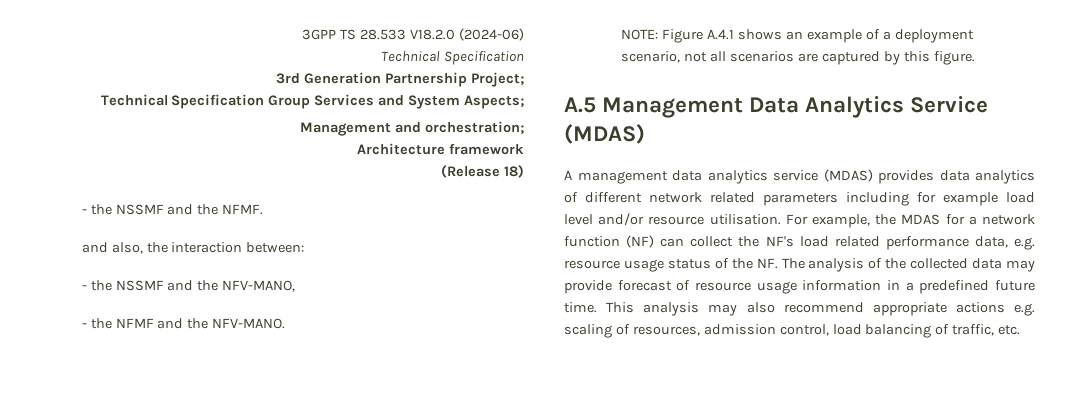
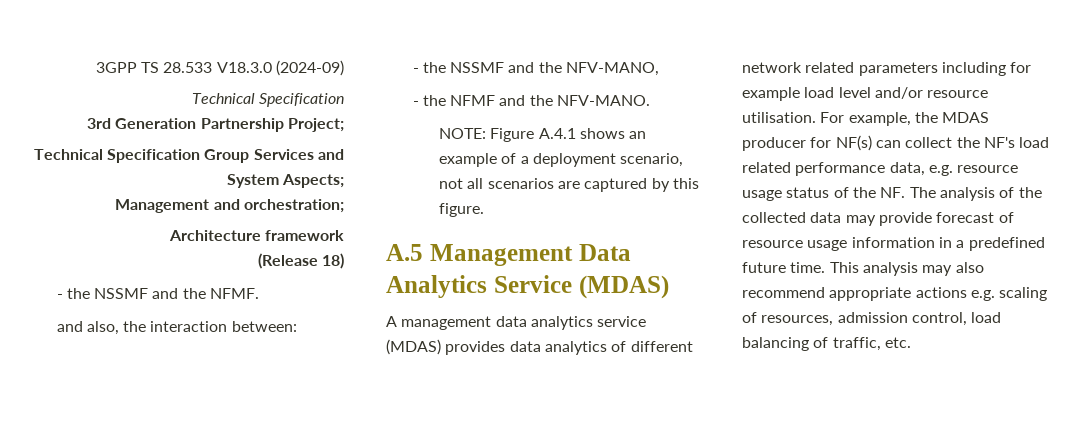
[410,28,525,41] V18.2.0 (2024-06) -> [216,60,344,76] V18.3.0 (2024-09)
[945,214,1035,225] [564,235,655,248] for a network function (NF) -> [742,135,872,151] producer for NF(s)

